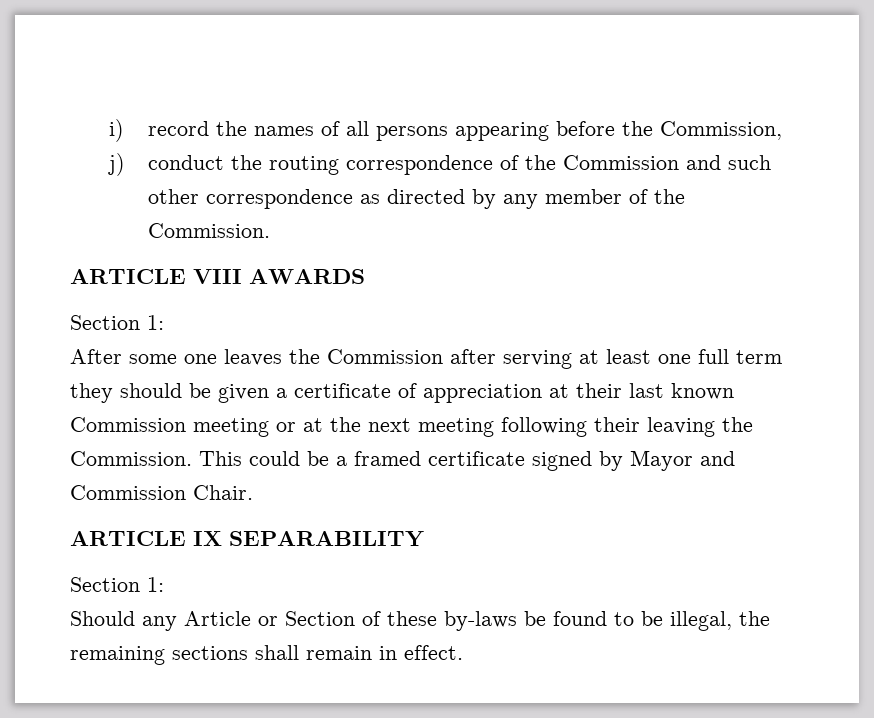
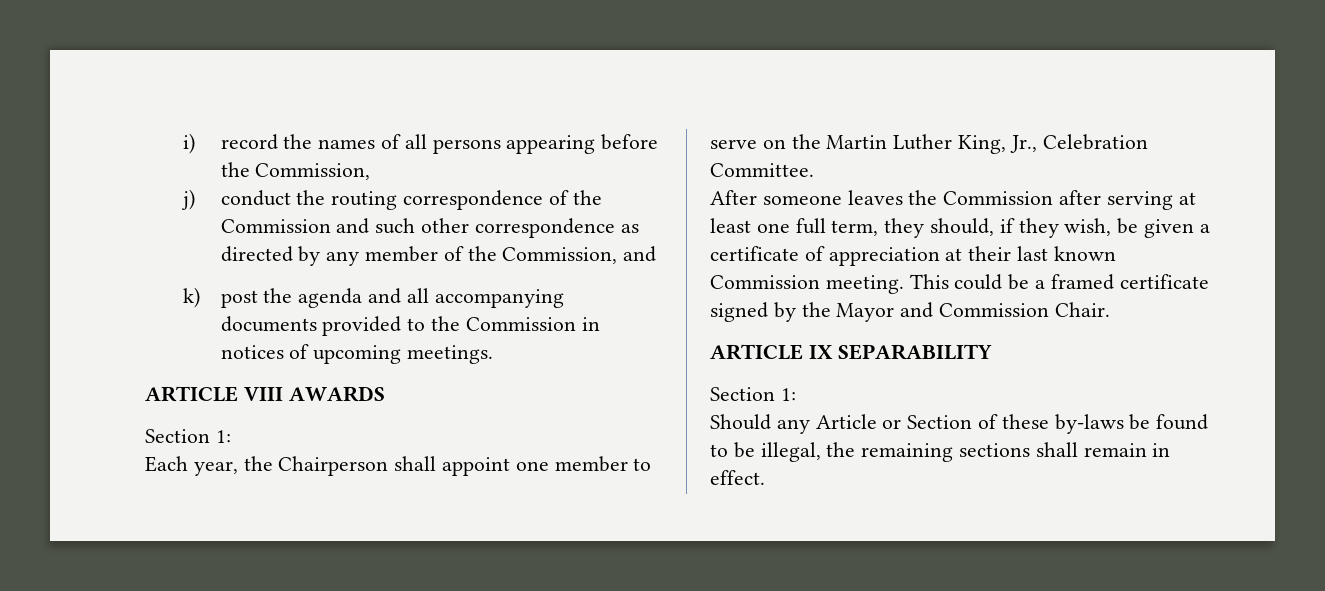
[148,223,271,238] Commission. -> [502,246,657,264] [182,287,564,308] [220,316,600,336] [220,344,494,364] Commission, and // k) post the agenda and all accompanying documents provided to the Commission in notices of upcoming meetings.
(164, 322) none -> [145,456,652,476] [710,134,1148,154] [710,163,814,177] // Each year, the Chairperson shall appoint one member to serve on the Martin Luther King, Jr., Celebration Committee.
[129,354,217,364] some one -> [762,195,842,205] someone
[736,350,782,364] [70,383,182,403] term they should -> [831,218,1112,238] term, they should, if they wish,
[193,417,753,437] [70,451,192,466] meeting or at the next meeting following their leaving the Commission. -> [825,275,904,294] meeting.
(623, 461) none -> [801,302,831,317] the

